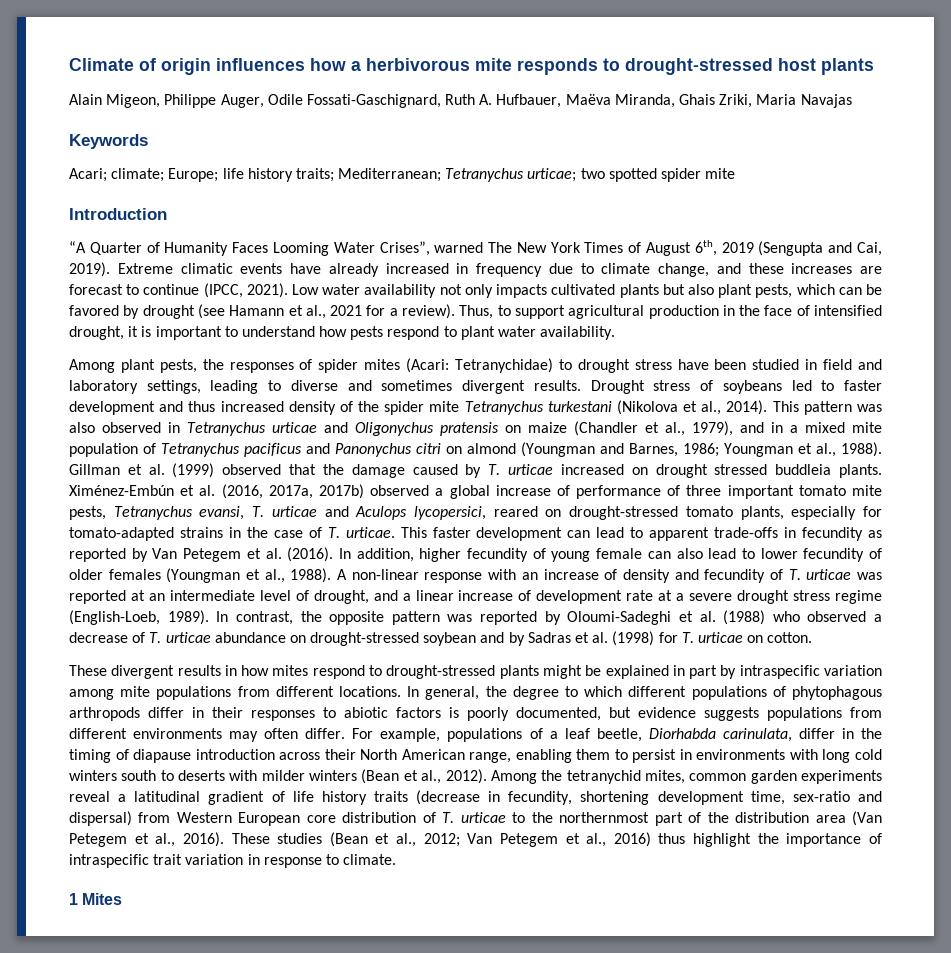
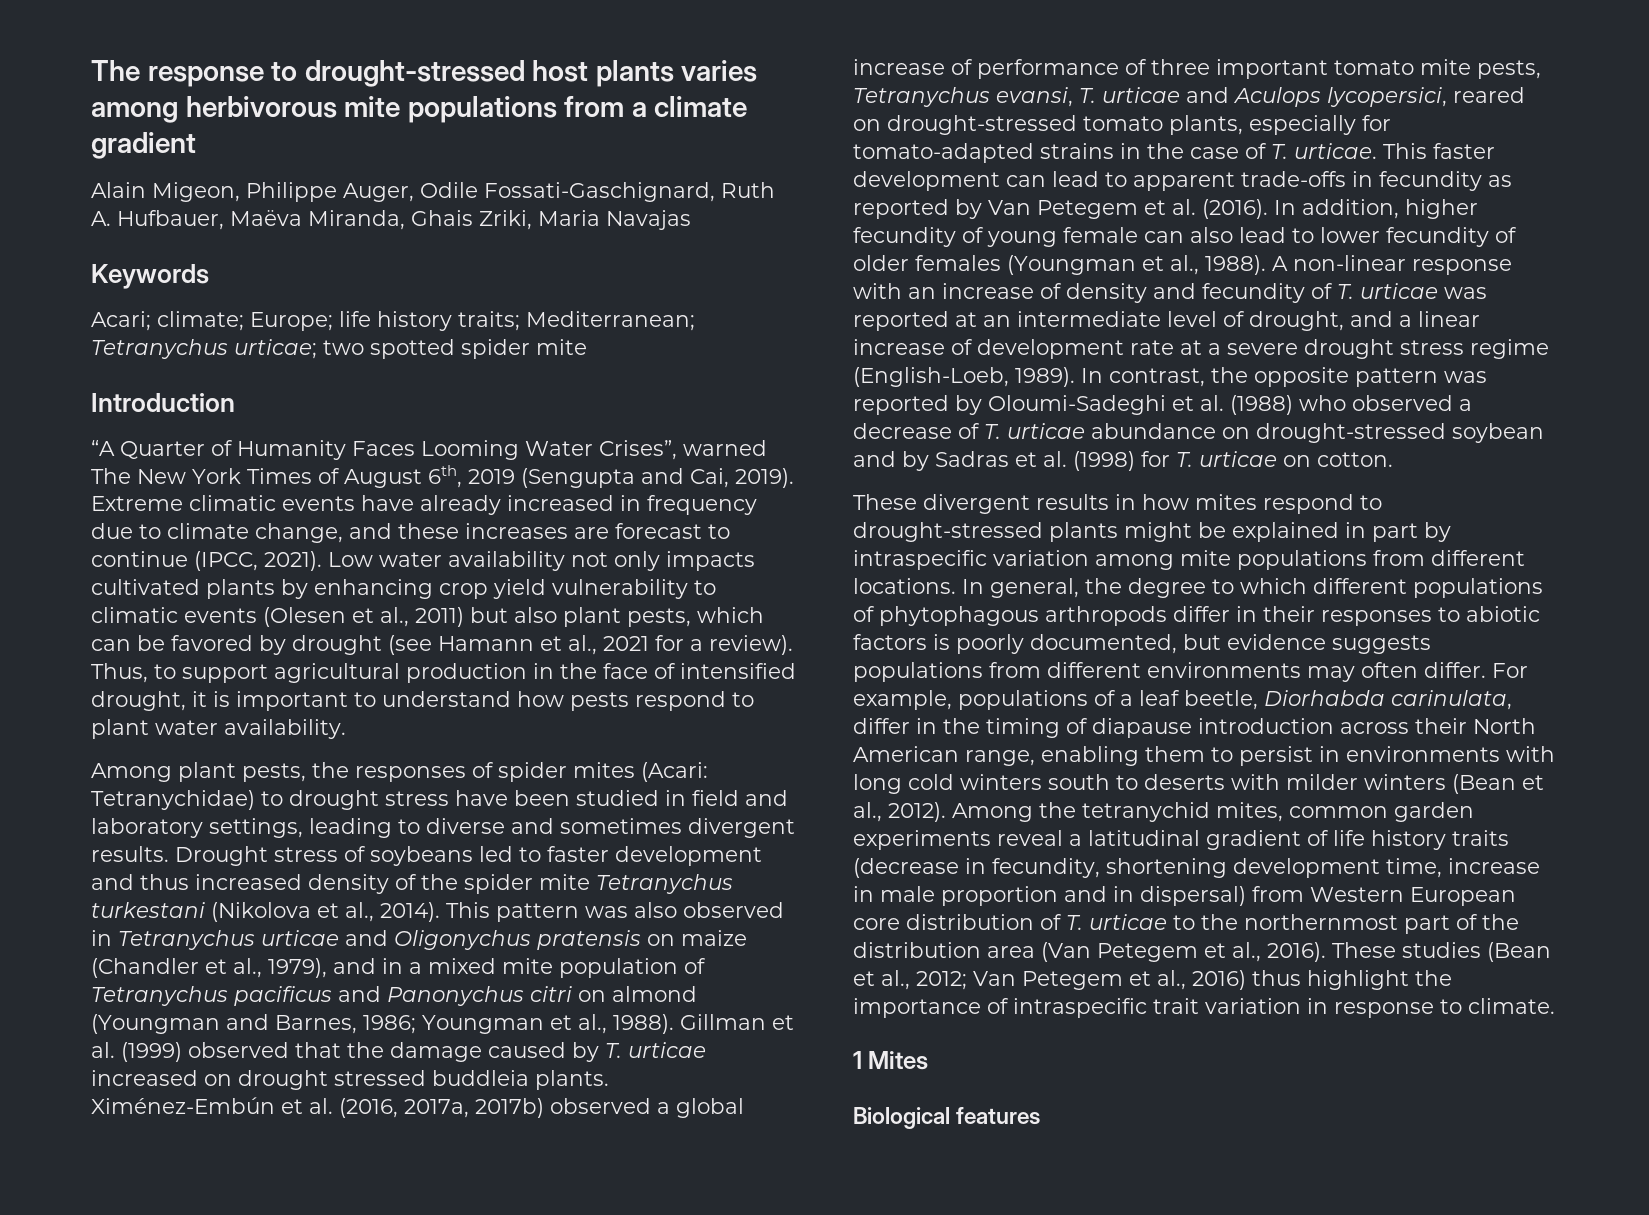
[69,58,874,75] Climate of origin influences how a herbivorous mite responds to drought-stressed host plants -> [91,60,758,87] [91,96,748,123] [91,132,196,159] The response to drought-stressed host plants varies among herbivorous mite populations from a climate gradient
(659, 291) none -> [281,579,716,599] [91,607,464,627] by enhancing crop yield vulnerability to climatic events (Olesen et al., 2011)
[792,791,882,802] sex-ratio and -> [1448,858,1540,874] [853,886,1134,906] increase in male proportion and in
(123, 899) none -> [853,1107,1041,1129] // Biological features

